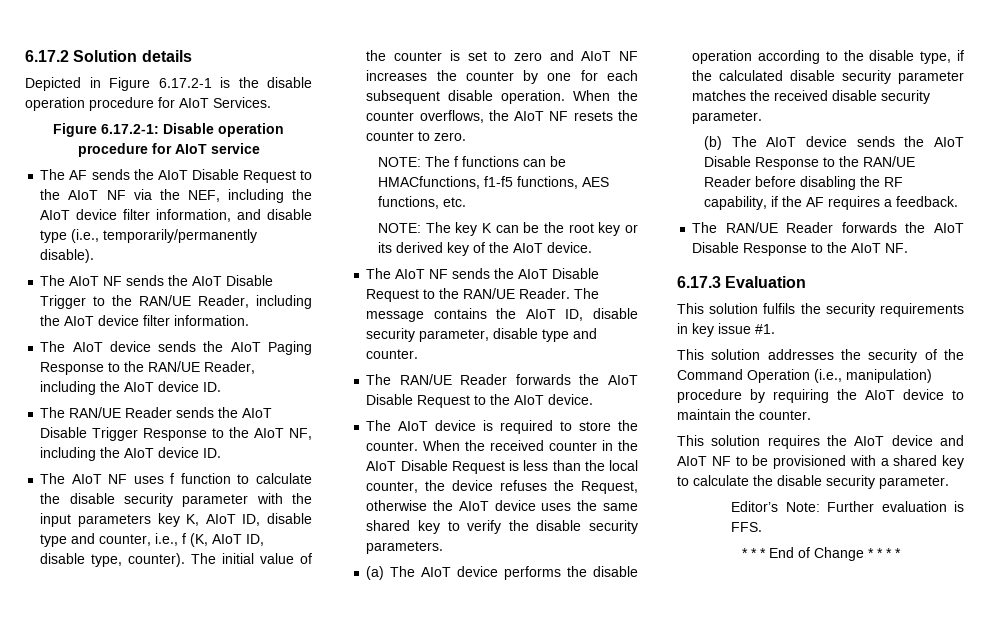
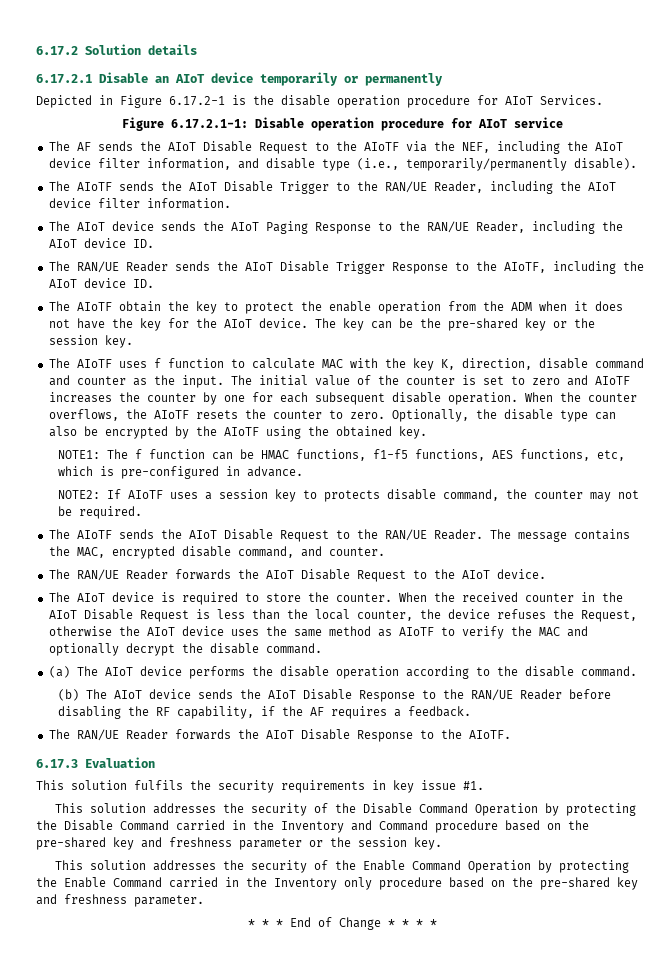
(192, 56) none -> [36,72,443,86] // 6.17.2.1 Disable an AIoT device temporarily or permanently
[101,124,159,134] 6.17.2-1: -> [171,119,248,128] 6.17.2.1-1:
[68,190,126,200] AIoT NF -> [363,142,399,151] AIoTF
[69,276,123,286] AIoT NF -> [76,182,112,191] AIoTF
[254,428,313,440] [40,447,222,461] [40,473,128,484] AIoT NF, including the AIoT device ID. // The AIoT NF -> [503,261,644,274] [48,278,154,288] [48,301,623,314] [48,318,595,331] [48,335,133,348] [48,358,112,368] AIoTF, including the AIoT device ID. // The AIoTF obtain the key to protect the enable operation from the ADM when it does not have the key for the AIoT device. The key can be the pre-shared key or the session key. // The AIoTF
[40,493,312,507] [40,513,312,527] [40,533,265,547] [40,553,186,567] the disable security parameter with the input parameters key K, AIoT ID, disable type and counter, i.e., f (K, AIoT ID, disable type, counter). -> [321,358,644,371] [48,375,224,388] MAC with the key K, direction, disable command and counter as the input.
[581,51,638,61] AIoT NF -> [594,376,630,385] AIoTF
[514,111,569,121] AIoT NF -> [153,410,189,419] AIoTF
[378,157,422,167] // NOTE: -> [391,409,616,422] [48,426,427,439] [58,450,101,459] Optionally, the disable type can also be encrypted by the AIoTF using the obtained key. // NOTE1:
[462,156,567,167] [378,176,481,189] functions can be HMACfunctions, -> [149,449,367,461] function can be HMAC functions,
[443,197,467,207] [378,222,638,236] [378,242,593,256] [366,268,449,279] etc. // NOTE: The key K can be the root key or its derived key of the AIoT device. // The AIoT NF -> [597,450,626,461] [58,466,304,479] [58,489,640,502] [58,506,143,519] [48,529,112,539] etc, which is pre-configured in advance. // NOTE2: If AIoTF uses a session key to protects disable command, the counter may not be required. // The AIoTF
[525,308,638,321] [366,328,570,342] AIoT ID, disable security parameter, disable type -> [76,546,294,559] MAC, encrypted disable command,
[366,520,638,534] [366,541,444,554] shared key to verify the disable security parameters. -> [328,626,588,639] [48,643,322,656] method as AIoTF to verify the MAC and optionally decrypt the disable command.
[920,50,964,64] [692,70,964,84] [692,90,931,104] [692,111,763,124] type, if the calculated disable security parameter matches the received disable security parameter. -> [580,666,637,677] command.
[851,243,909,253] AIoT NF. -> [468,730,511,739] AIoTF.
[677,369,932,383] [677,389,964,403] [677,409,811,420] [677,435,964,449] [677,455,964,469] [677,475,949,489] [731,501,964,512] [731,522,763,532] Command Operation (i.e., manipulation) procedure by requiring the AIoT device to maintain the counter. // This solution requires the AIoT device and AIoT NF to be provisioned with a shared key to calculate the disable security parameter. // Editor’s Note: Further evaluation is FFS. -> [362,803,636,816] [36,820,589,833] [36,837,442,850] [54,860,629,873] [36,877,638,890] [36,894,204,907] Disable Command Operation by protecting the Disable Command carried in the Inventory and Command procedure based on the pre-shared key and freshness parameter or the session key. // This solution addresses the security of the Enable Command Operation by protecting the Enable Command carried in the Inventory only procedure based on the pre-shared key and freshness parameter.

